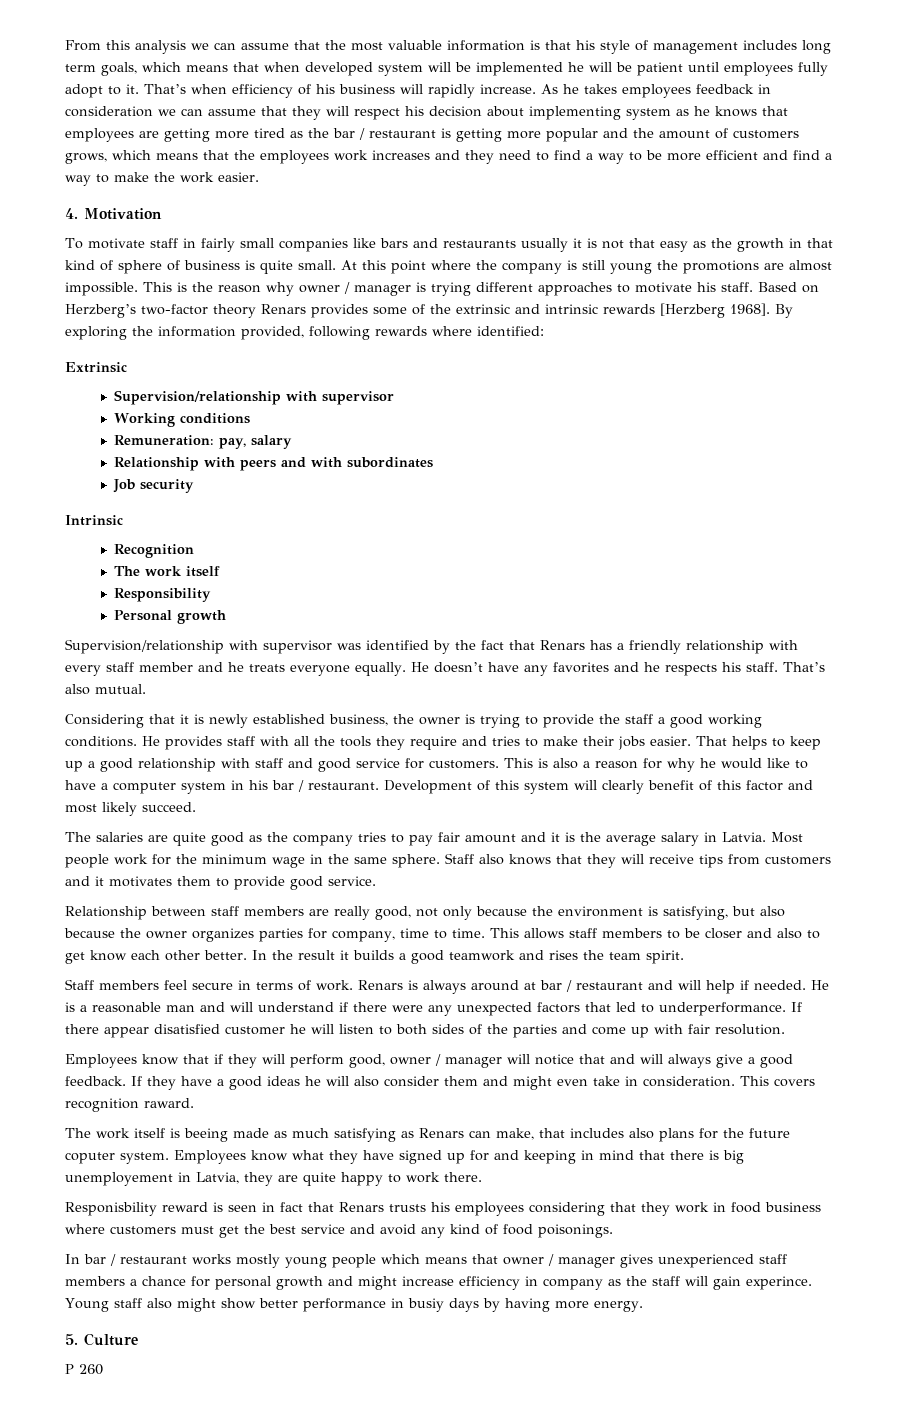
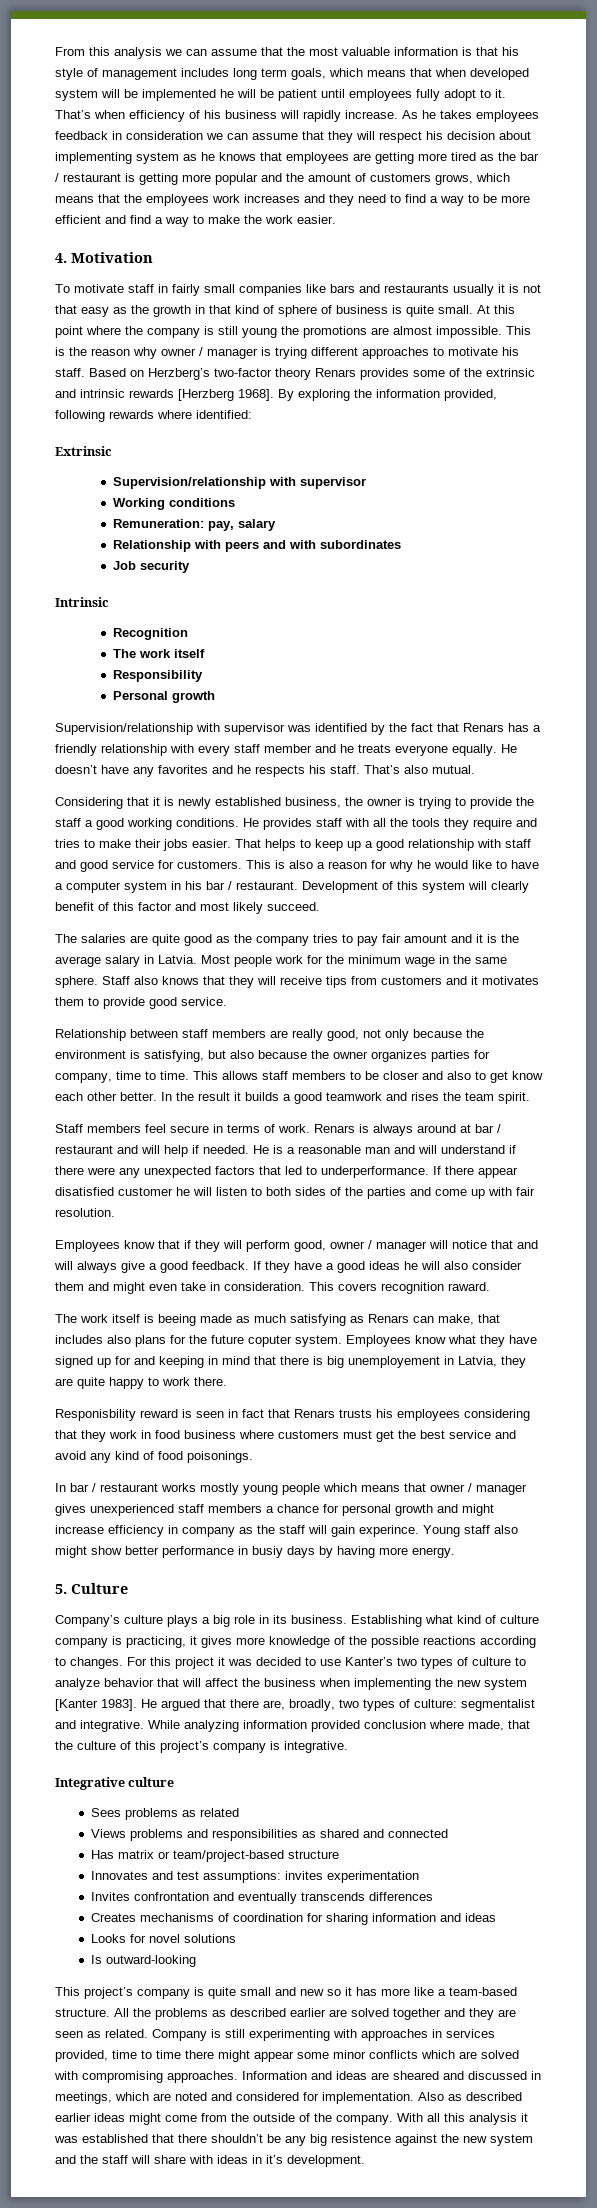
[65,1364,103,1375] P 260 -> [55,1615,539,1627] [55,1636,536,1648] [55,1657,526,1669] [55,1678,527,1690] [55,1699,535,1711] [55,1720,530,1732] [55,1741,348,1753] [55,1777,175,1790] [91,1808,240,1820] [91,1829,449,1841] [91,1850,340,1862] [91,1871,420,1883] [91,1892,434,1904] [91,1913,497,1925] [91,1934,237,1943] [91,1955,197,1967] [55,1987,517,1999] [55,2008,516,2020] [55,2029,495,2041] [55,2050,519,2062] [54,2071,541,2083] [55,2092,522,2104] [55,2113,528,2125] [54,2134,533,2146] [55,2155,365,2167] Company’s culture plays a big role in its business. Establishing what kind of culture company is practicing, it gives more knowledge of the possible reactions according to changes. For this project it was decided to use Kanter’s two types of culture to analyze behavior that will affect the business when implementing the new system [Kanter 1983]. He argued that there are, broadly, two types of culture: segmentalist and integrative. While analyzing information provided conclusion where made, that the culture of this project’s company is integrative. // Integrative culture // Sees problems as related // Views problems and responsibilities as shared and connected // Has matrix or team/project-based structure // Innovates and test assumptions: invites experimentation // Invites confrontation and eventually transcends differences // Creates mechanisms of coordination for sharing information and ideas // Looks for novel solutions // Is outward-looking // This project’s company is quite small and new so it has more like a team-based structure. All the problems as described earlier are solved together and they are seen as related. Company is still experimenting with approaches in services provided, time to time there might appear some minor conflicts which are solved with compromising approaches. Information and ideas are sheared and discussed in meetings, which are noted and considered for implementation. Also as described earlier ideas might come from the outside of the company. With all this analysis it was established that there shouldn’t be any big resistence against the new system and the staff will share with ideas in it’s development.

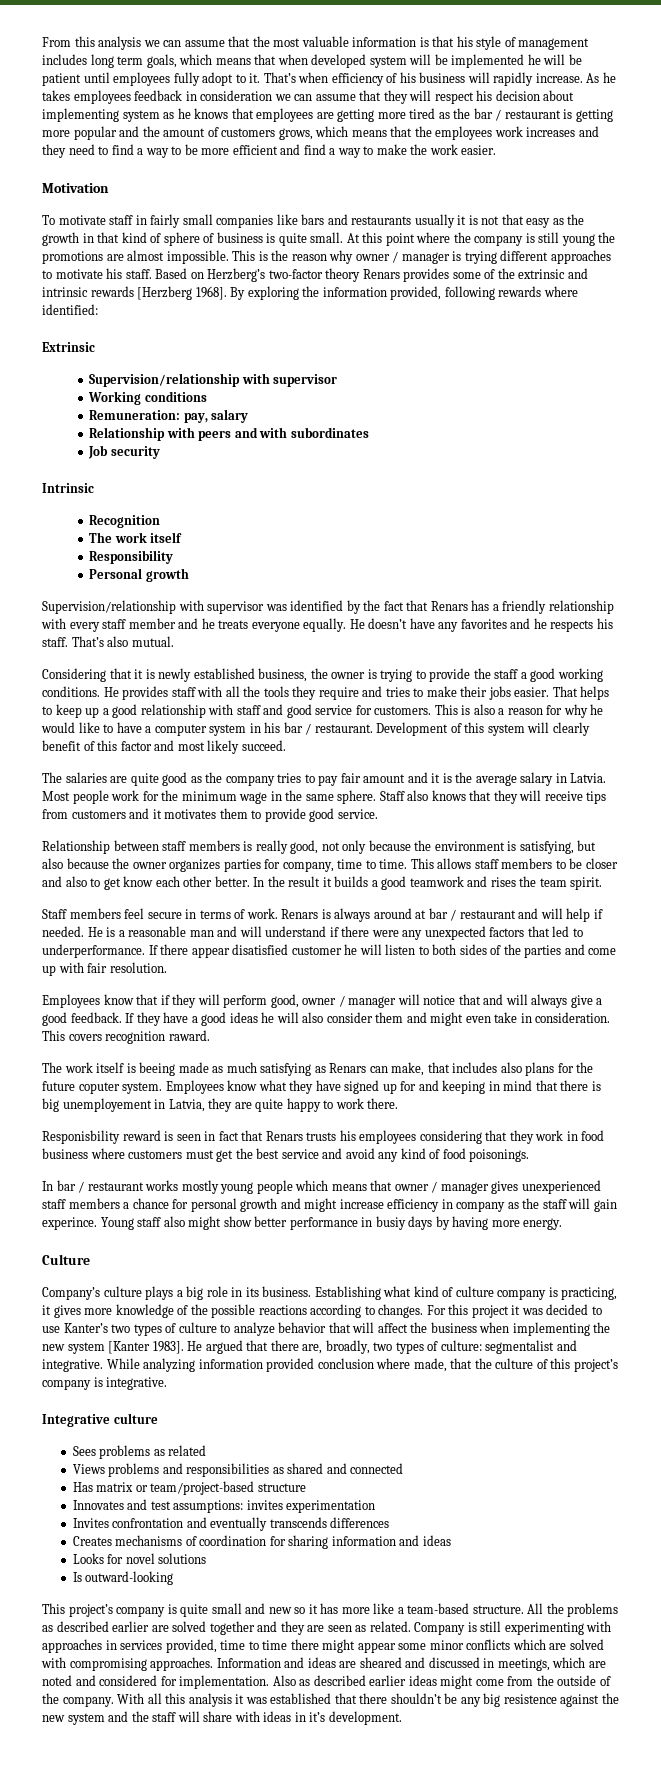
[55,253,67,263] 4. -> (497, 150) none
[270,1030,288,1038] are -> [243,841,253,851] is
[55,1584,67,1594] 5. -> (563, 1224) none

